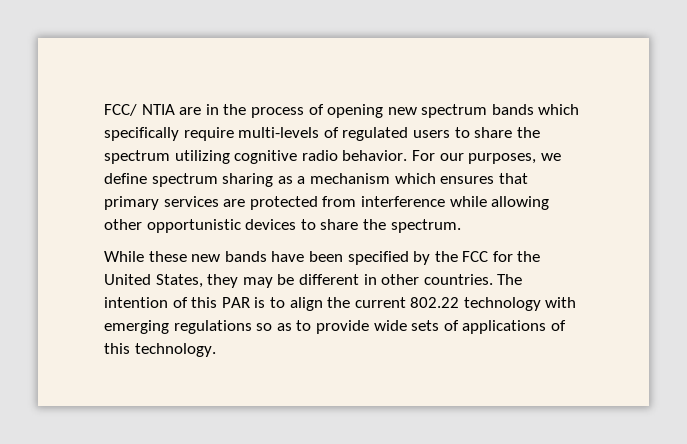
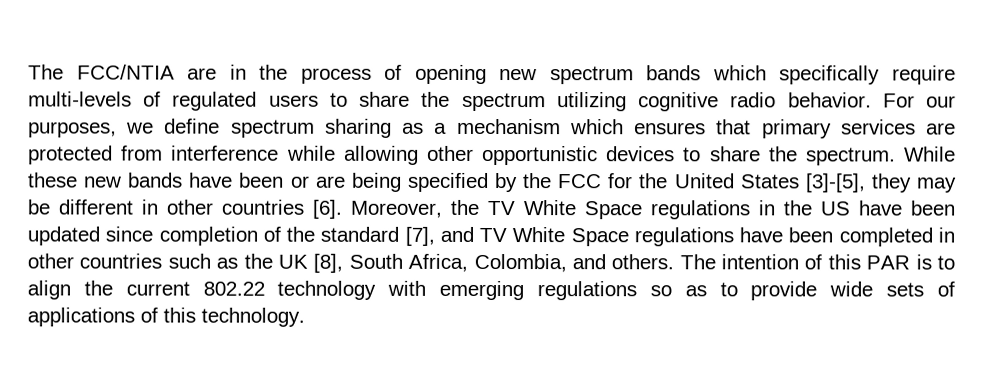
[104,104,175,116] FCC/ NTIA -> [28,64,175,80] The FCC/NTIA
(461, 226) // -> (896, 156) none
(343, 256) none -> [289,172,402,192] or are being
[155,274,203,288] States, -> [739,173,866,193] States [3]-[5],
[423,274,493,285] countries. -> [221,199,955,220] [27,226,955,247] [27,253,675,273] countries [6]. Moreover, the TV White Space regulations in the US have been updated since completion of the standard [7], and TV White Space regulations have been completed in other countries such as the UK [8], South Africa, Colombia, and others.

